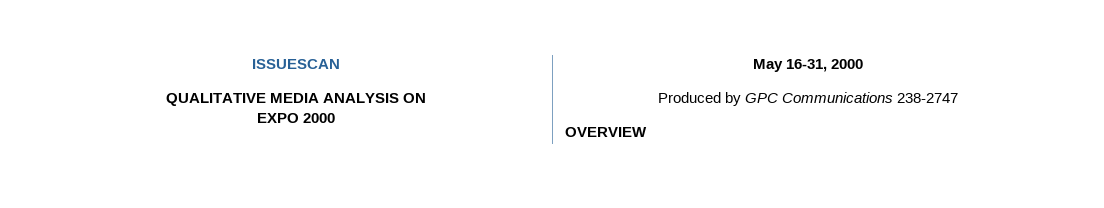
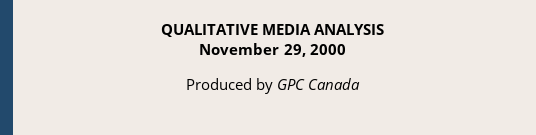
[252,59,340,69] ISSUESCAN // -> (160, 30) none
[403,93,427,103] [256,113,336,123] [752,59,827,72] ON // EXPO 2000 // May 16-31, -> [199,43,306,57] // November 29,
[782,92,959,103] [565,127,647,137] Communications 238-2747 // OVERVIEW -> [308,78,361,90] Canada

